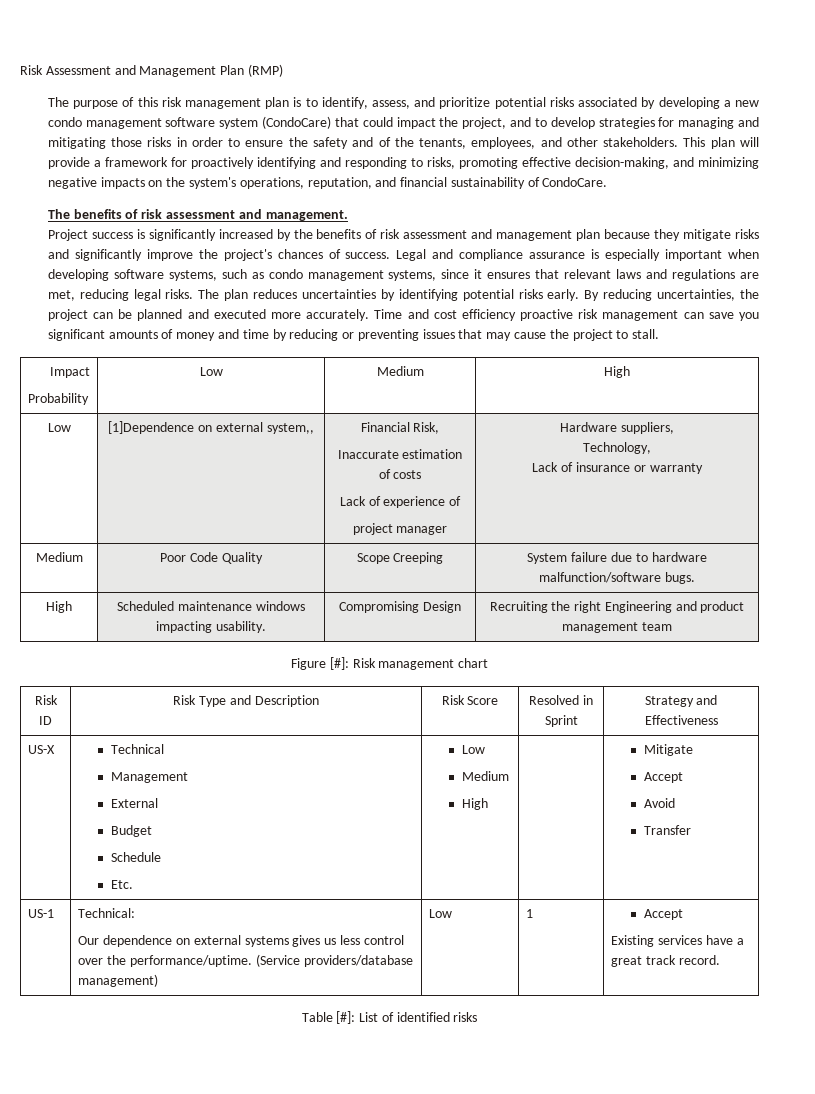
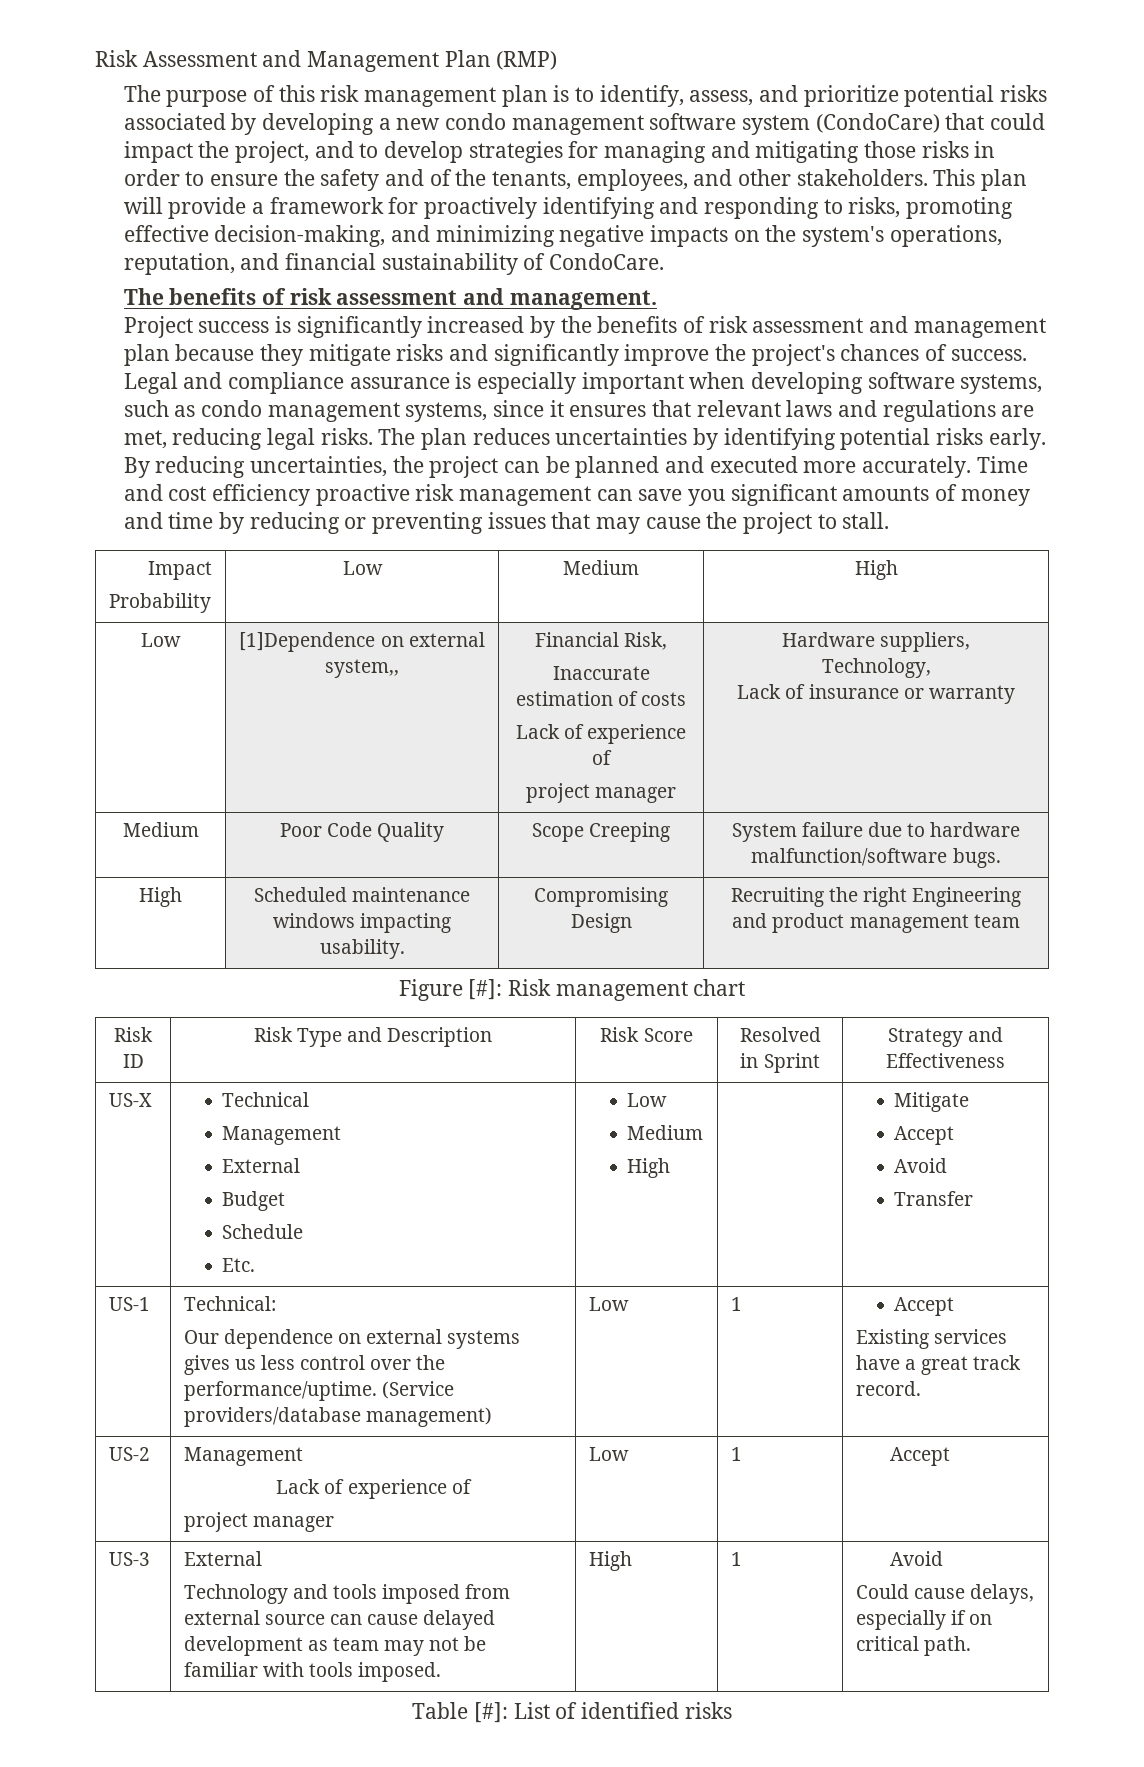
(721, 960) none -> [108,1447,150,1461] [183,1447,303,1466] [276,1479,472,1499] [183,1512,334,1532] [588,1447,629,1461] [730,1447,742,1461] [890,1447,951,1466] [108,1552,150,1566] [183,1551,262,1566] [183,1584,511,1604] [183,1610,496,1630] [183,1636,487,1656] [183,1662,442,1682] [588,1551,632,1571] [730,1552,742,1566] [890,1551,944,1566] [855,1584,1034,1604] [855,1610,992,1630] [855,1636,971,1656] // US-2 | Management // Lack of experience of // project manager | Low | 1 | Accept // US-3 | External // Technology and tools imposed from external source can cause delayed development as team may not be familiar with tools imposed. | High | 1 | Avoid // Could cause delays, especially if on critical path.

